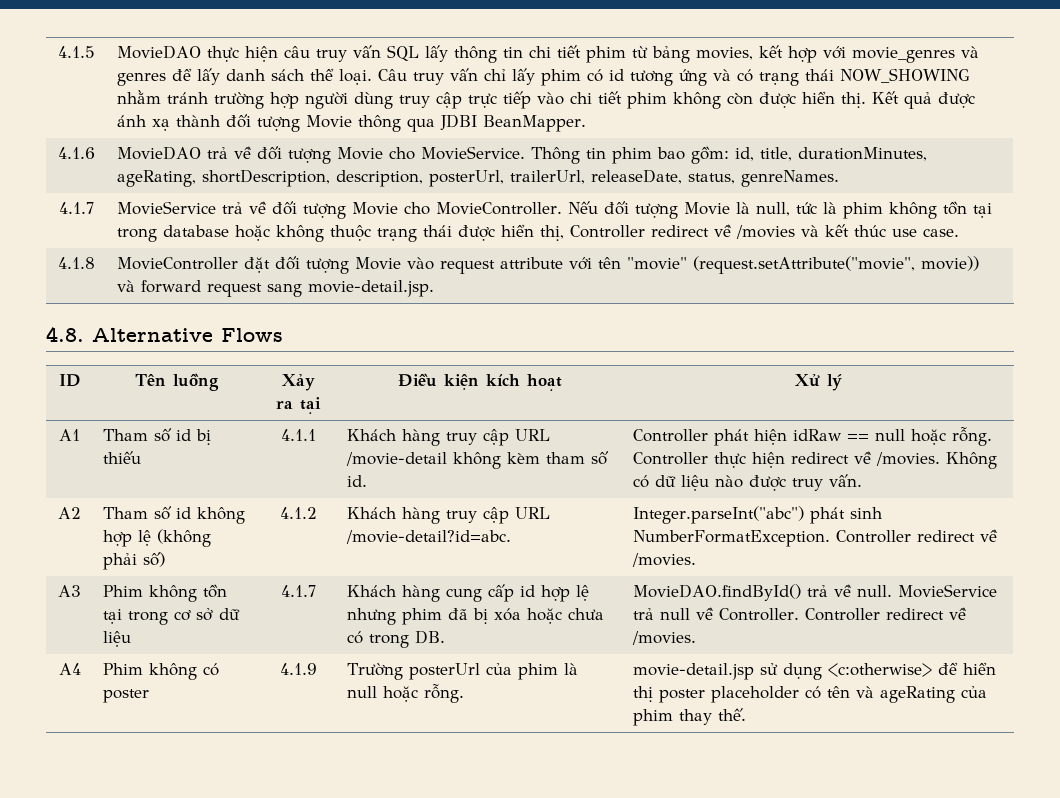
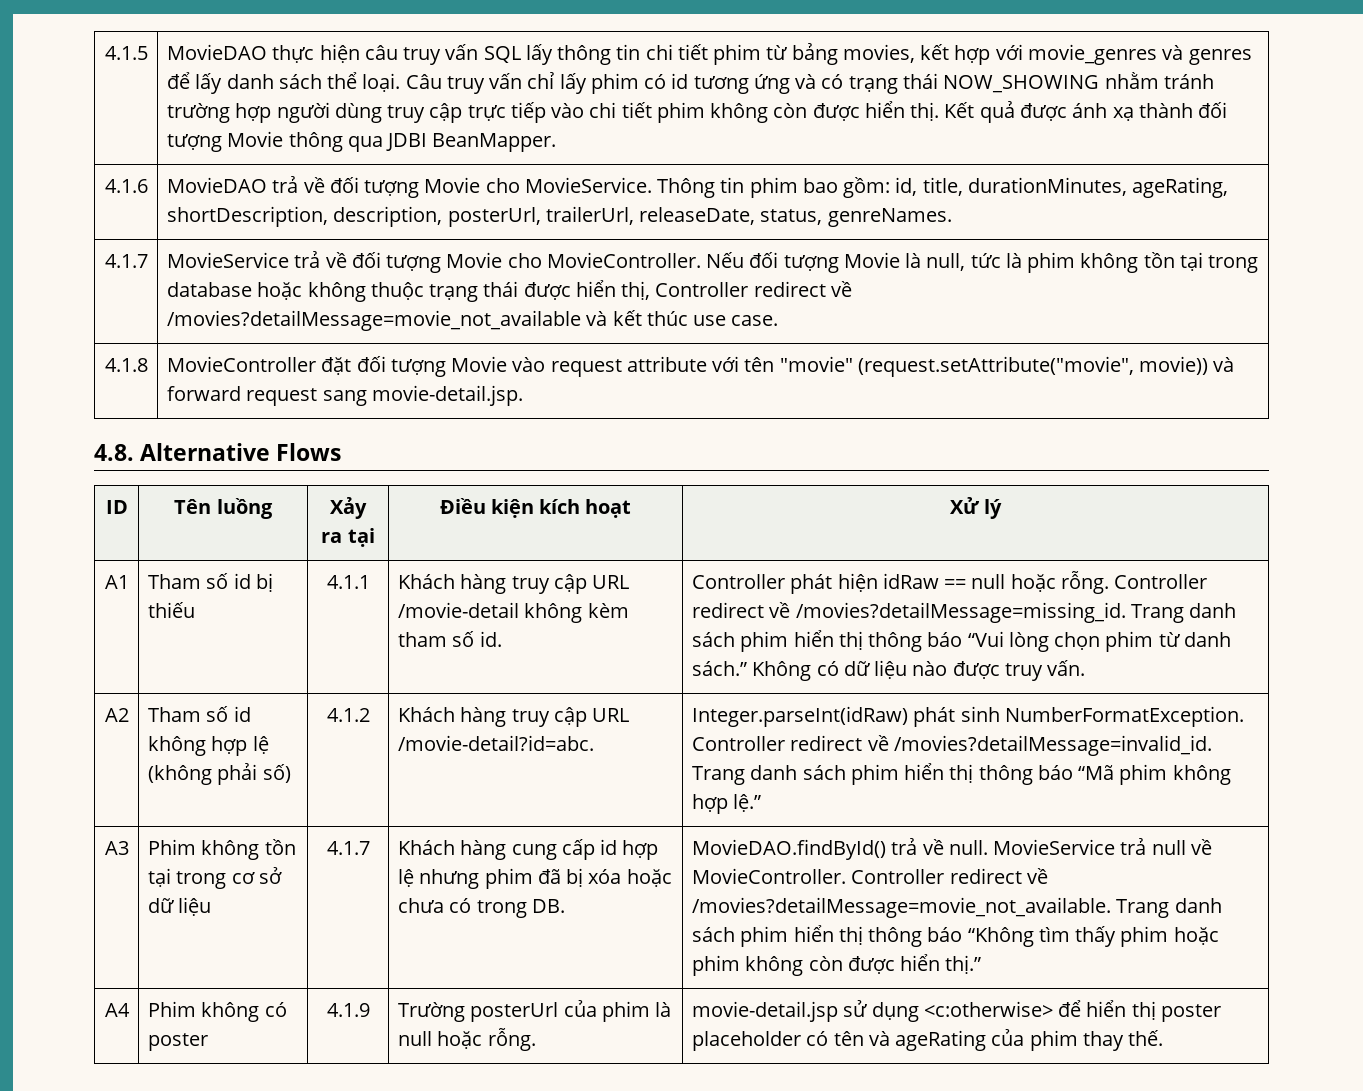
[736,225,796,239] /movies -> [166,310,581,331] /movies?detailMessage=movie_not_available
[714,451,941,468] thực hiện redirect về /movies. -> [691,602,1237,623] [691,630,1231,652] [691,661,747,676] redirect về /movies?detailMessage=missing_id. Trang danh sách phim hiển thị thông báo “Vui lòng chọn phim từ danh sách.”
[633,506,805,524] Integer.parseInt("abc") -> [691,706,908,727] Integer.parseInt(idRaw)
[632,553,697,567] /movies. -> [893,735,1212,756] [691,763,1231,785] [691,794,762,814] /movies?detailMessage=invalid_id. Trang danh sách phim hiển thị thông báo “Mã phim không hợp lệ.”
[719,607,968,621] [632,631,697,645] Controller. Controller redirect về /movies. -> [691,868,1048,884] [691,897,1222,918] [691,925,1219,947] [691,954,982,976] MovieController. Controller redirect về /movies?detailMessage=movie_not_available. Trang danh sách phim hiển thị thông báo “Không tìm thấy phim hoặc phim không còn được hiển thị.”

